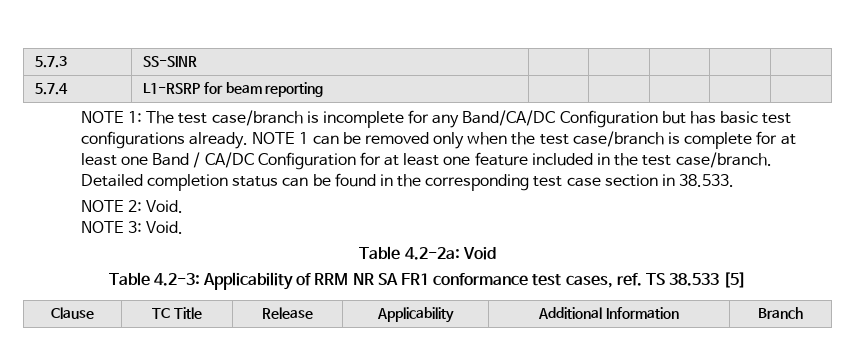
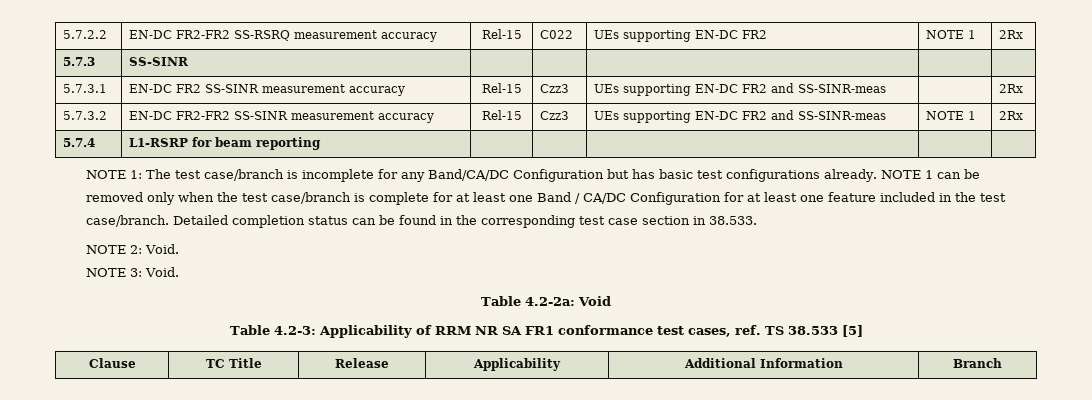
[35,56,68,68] [143,56,198,67] 5.7.3 | SS-SINR | | | | | -> [63,30,108,39] [129,30,438,42] [481,29,522,39] [540,30,574,39] [594,30,768,42] [926,30,977,39] [999,30,1024,39] [63,57,96,66] [129,57,190,66] [63,84,108,93] [129,84,406,96] [481,83,522,93] [540,84,570,93] [594,83,887,96] [999,84,1024,93] [63,111,108,120] [129,111,435,123] [481,110,522,120] [540,111,570,120] [594,110,887,123] [926,111,977,120] [999,111,1024,120] 5.7.2.2 | EN-DC FR2-FR2 SS-RSRQ measurement accuracy | Rel-15 | C022 | UEs supporting EN-DC FR2 | NOTE 1 | 2Rx // 5.7.3 | SS-SINR | | | | | // 5.7.3.1 | EN-DC FR2 SS-SINR measurement accuracy | Rel-15 | Czz3 | UEs supporting EN-DC FR2 and SS-SINR-meas | | 2Rx // 5.7.3.2 | EN-DC FR2-FR2 SS-SINR measurement accuracy | Rel-15 | Czz3 | UEs supporting EN-DC FR2 and SS-SINR-meas | NOTE 1 | 2Rx

